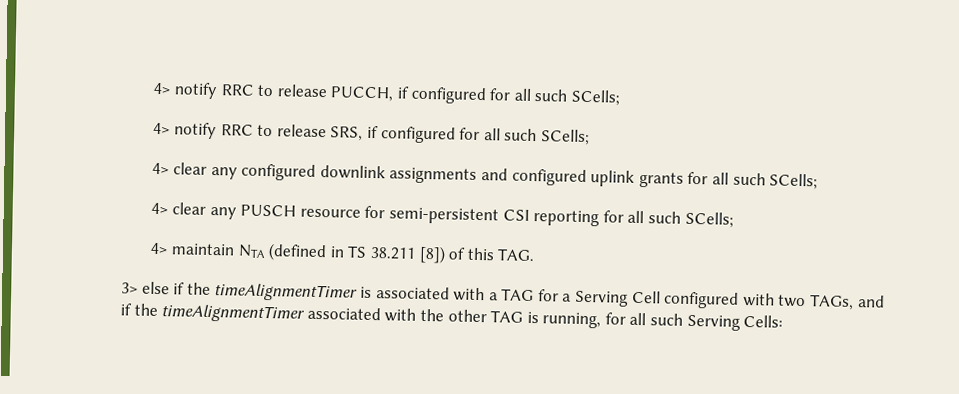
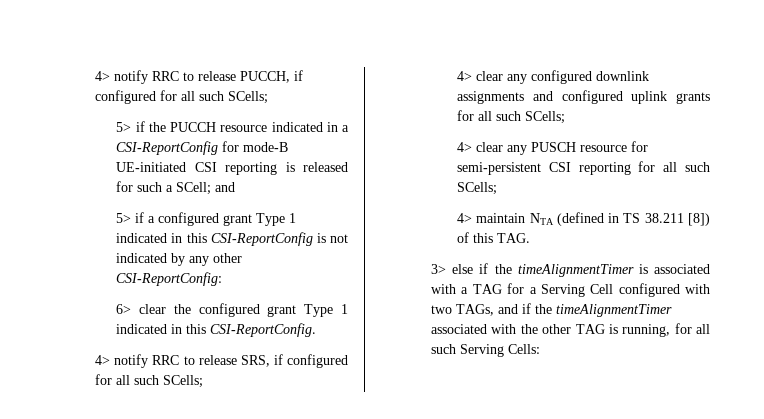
(621, 97) none -> [116,121,349,132] [116,141,289,155] [116,162,349,175] [116,181,236,195] [116,212,297,226] [116,232,348,246] [116,253,243,266] [116,272,223,286] [116,303,348,317] [116,323,317,337] // 5> if the PUCCH resource indicated in a CSI-ReportConfig for mode-B UE-initiated CSI reporting is released for such a SCell; and // 5> if a configured grant Type 1 indicated in this CSI-ReportConfig is not indicated by any other CSI-ReportConfig: // 6> clear the configured grant Type 1 indicated in this CSI-ReportConfig.

